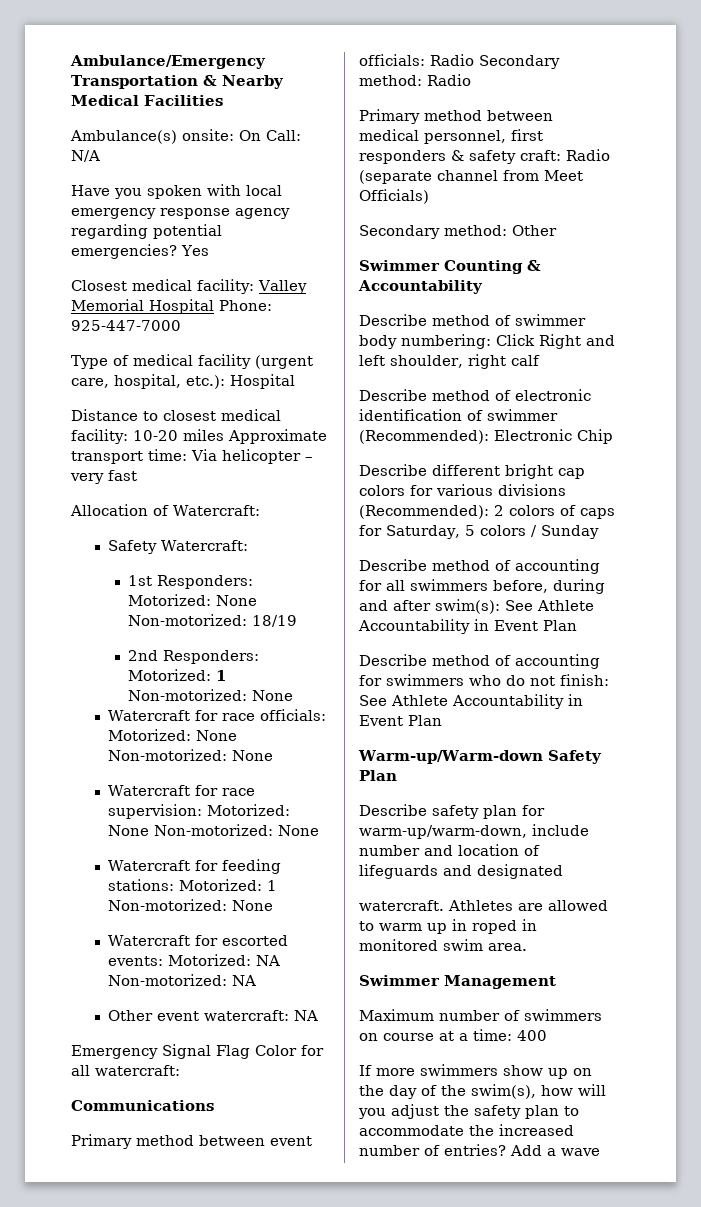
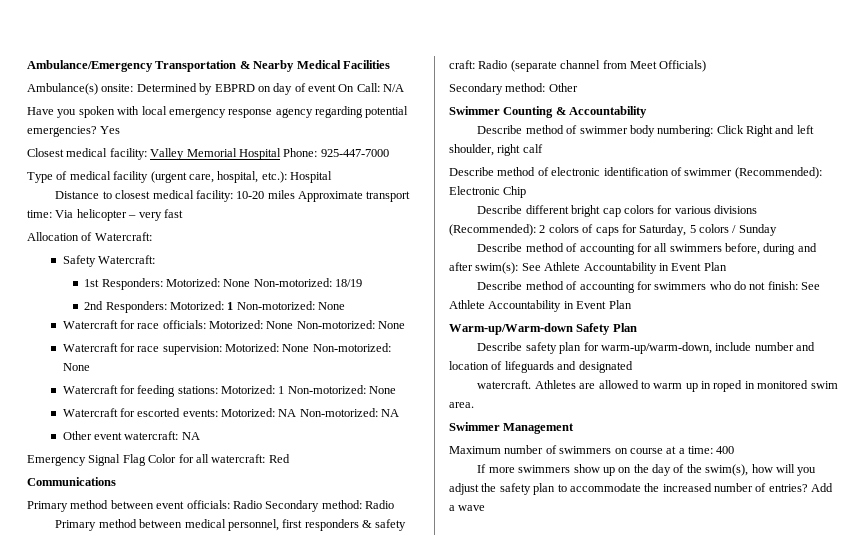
(234, 135) none -> [136,83,336,95] Determined by EBPRD on day of event
(180, 1070) none -> [268,454,290,463] Red

